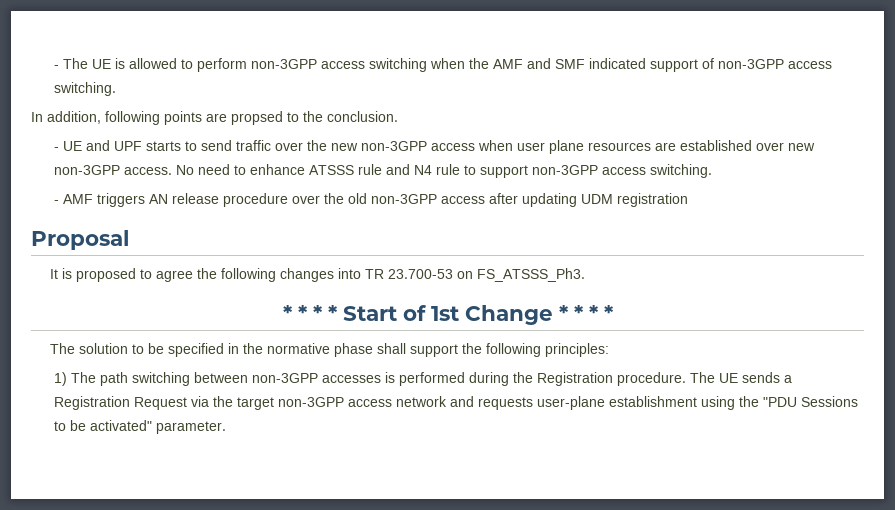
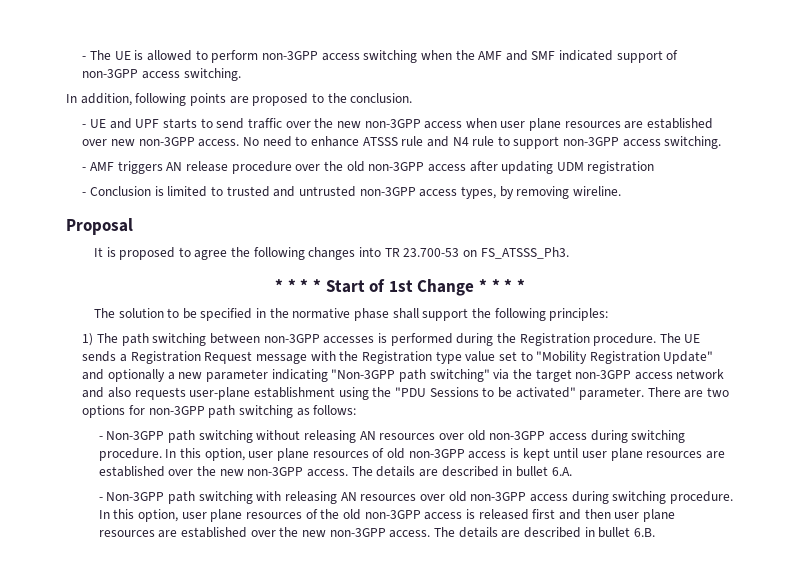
[231,111,283,125] propsed -> [252,93,309,106] proposed
(689, 200) none -> [82,186,621,199] // - Conclusion is limited to trusted and untrusted non-3GPP access types, by removing wireline.
(188, 403) none -> [256,351,714,364] [82,369,490,382] message with the Registration type value set to "Mobility Registration Update" and optionally a new parameter indicating "Non-3GPP path switching"
(475, 401) none -> [108,387,132,398] also
(227, 427) none -> [647,387,730,398] [82,405,357,418] [98,430,686,443] [98,448,725,461] [98,466,572,477] [98,491,733,504] [98,509,675,522] [98,527,655,538] There are two options for non-3GPP path switching as follows: // - Non-3GPP path switching without releasing AN resources over old non-3GPP access during switching procedure. In this option, user plane resources of old non-3GPP access is kept until user plane resources are established over the new non-3GPP access. The details are described in bullet 6.A. // - Non-3GPP path switching with releasing AN resources over old non-3GPP access during switching procedure. In this option, user plane resources of the old non-3GPP access is released first and then user plane resources are established over the new non-3GPP access. The details are described in bullet 6.B.

